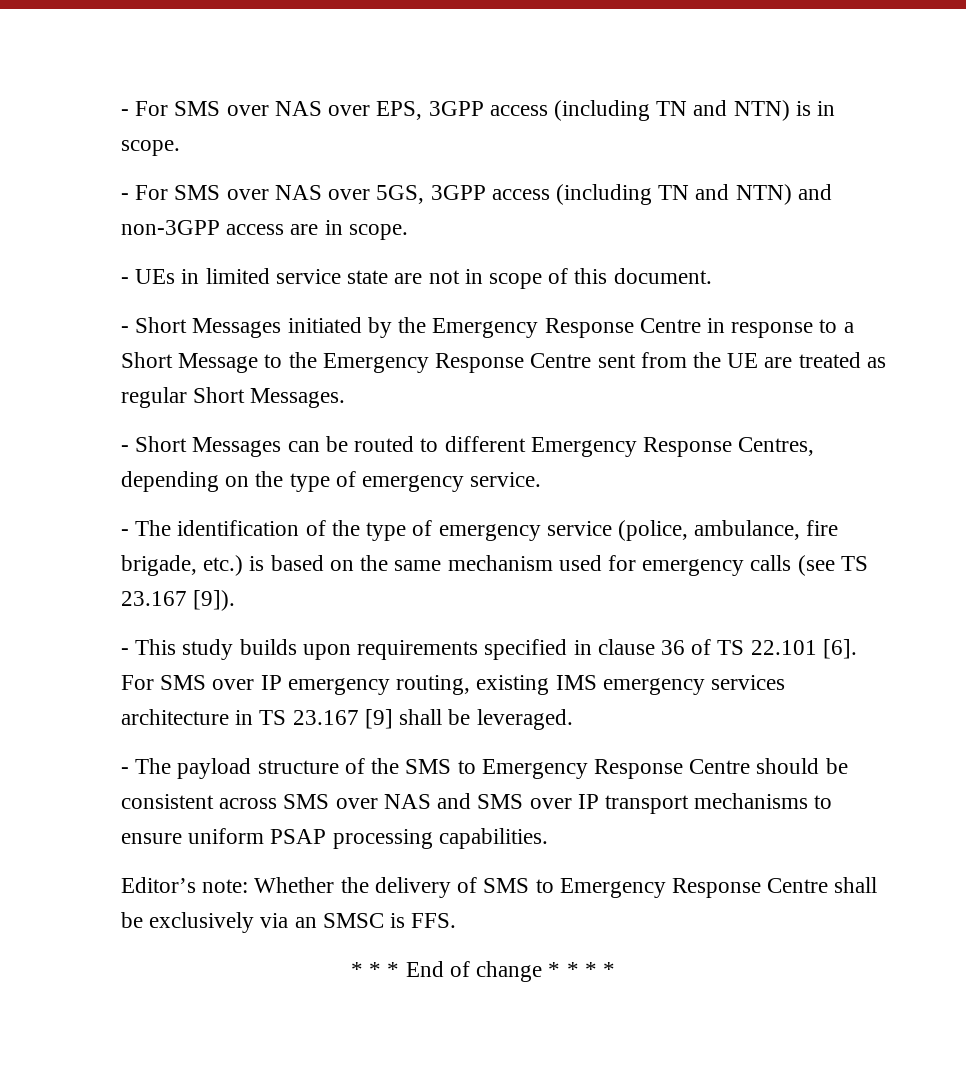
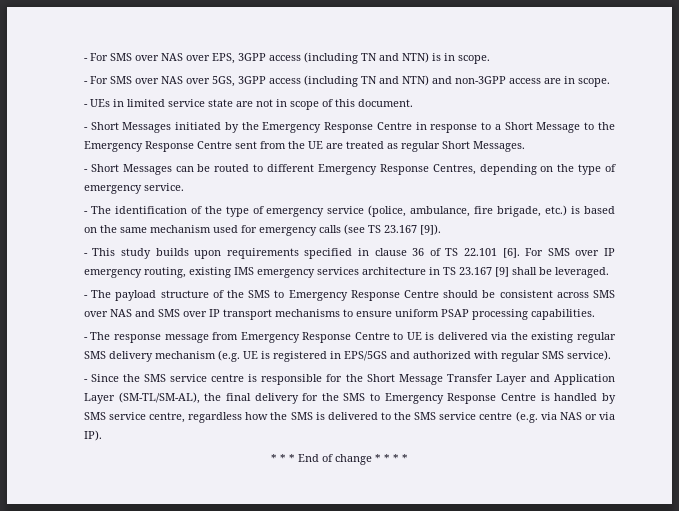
[121,877,878,898] [121,912,457,933] Editor’s note: Whether the delivery of SMS to Emergency Response Centre shall be exclusively via an SMSC is FFS. -> [83,332,616,343] [83,350,611,362] [83,374,616,385] [83,392,616,404] [83,411,615,423] [83,430,102,441] - The response message from Emergency Response Centre to UE is delivered via the existing regular SMS delivery mechanism (e.g. UE is registered in EPS/5GS and authorized with regular SMS service). // - Since the SMS service centre is responsible for the Short Message Transfer Layer and Application Layer (SM-TL/SM-AL), the final delivery for the SMS to Emergency Response Centre is handled by SMS service centre, regardless how the SMS is delivered to the SMS service centre (e.g. via NAS or via IP).

